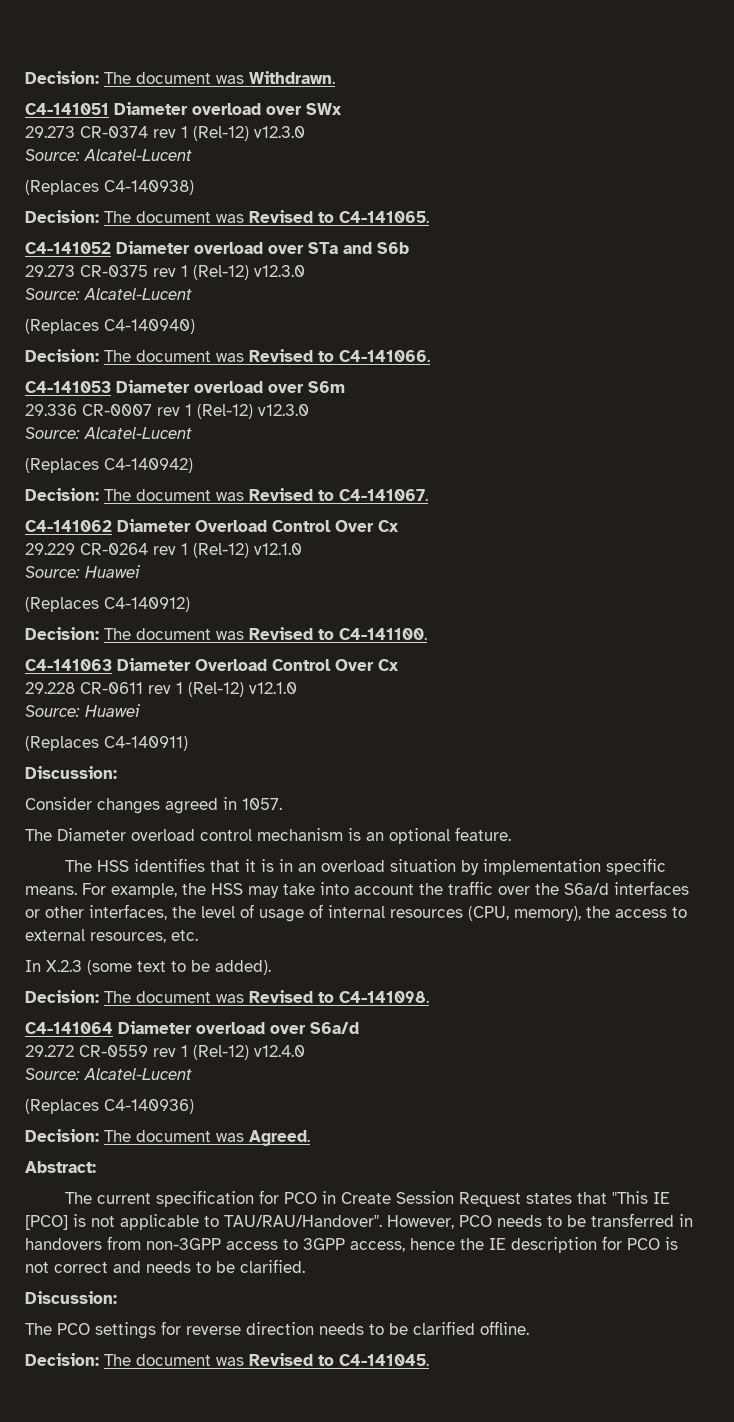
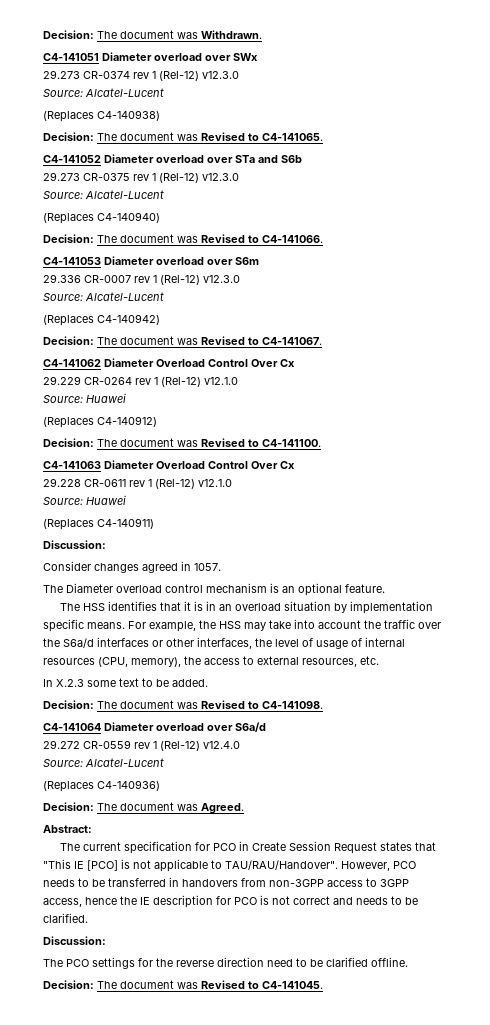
[87,960,132,975] (some -> [87,680,116,687] some
[215,960,271,975] added). -> [172,679,208,687] added.
(181, 1328) none -> [156,958,173,967] the
[319,1323,364,1335] needs -> [267,959,293,967] need

